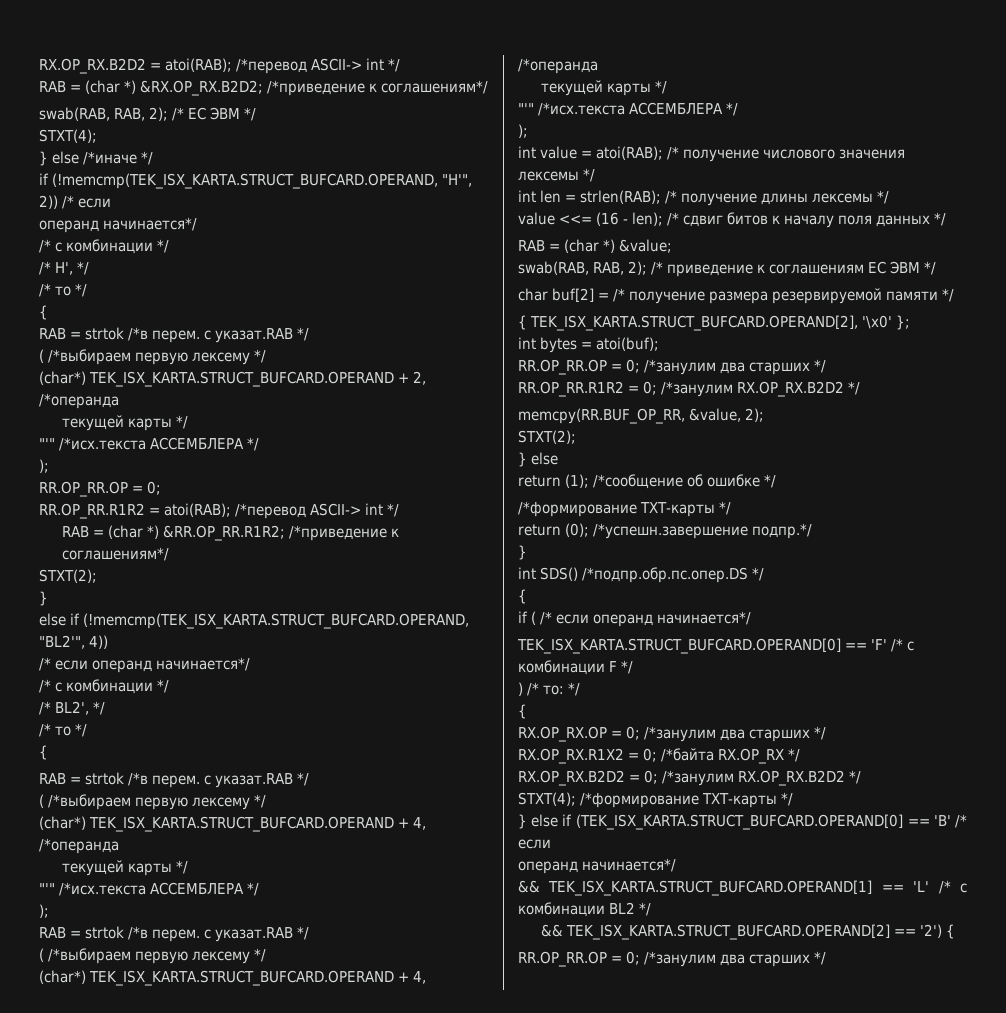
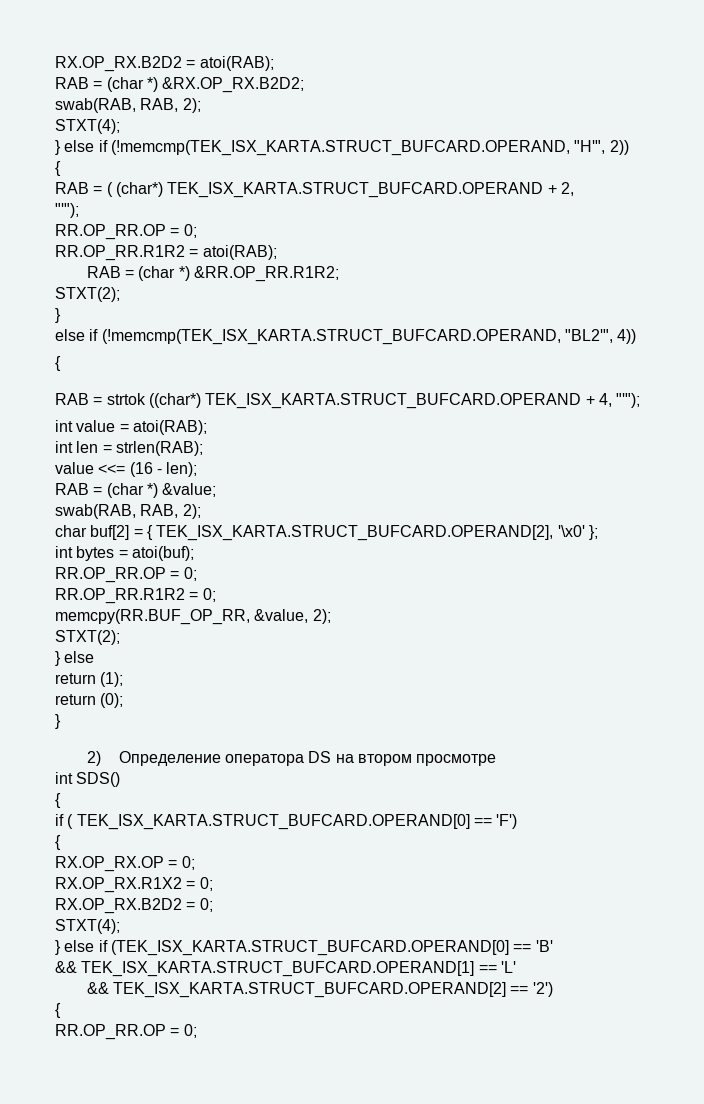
[236,58,400,74] /*перевод ASCII-> int */ -> (274, 63) none
[267,80,488,96] [39,107,256,121] [39,129,97,143] [39,151,153,166] /*приведение к соглашениям*/ // swab(RAB, RAB, 2); /* ЕС ЭВМ */ // STXT(4); // } else /*иначе */ // -> [55,98,201,113] [55,119,120,134] [55,140,95,155] // swab(RAB, RAB, 2); // STXT(4); // } else
[62,195,111,209] [39,217,197,233] [39,239,169,254] [39,261,89,275] [39,283,87,297] [39,305,48,320] [39,327,309,343] [39,349,266,365] [39,371,426,387] [39,393,119,409] [61,415,188,431] [39,437,259,451] [39,459,49,473] /* если // операнд начинается*/ // /* с комбинации */ // /* H', */ // /* то */ // { // RAB = strtok /*в перем. c указат.RAB */ // ( /*выбираем первую лексему */ // (char*) TEK_ISX_KARTA.STRUCT_BUFCARD.OPERAND + 2, /*операнда // текущей карты */ // "'" /*исх.текста АССЕМБЛЕРА */ // ); -> [55,161,61,176] [55,182,574,198] [55,203,79,218] // { // RAB = ( (char*) TEK_ISX_KARTA.STRUCT_BUFCARD.OPERAND + 2, // "'");
[235,503,399,519] /*перевод ASCII-> int */ -> (277, 252) none
[288,525,399,541] [61,547,169,561] /*приведение к соглашениям*/ -> (340, 274) none
[39,657,250,673] [39,679,169,694] [39,701,105,715] [39,723,87,737] [39,745,48,760] [39,772,309,788] [39,794,266,810] [39,816,426,832] [39,838,119,854] [61,860,188,876] [39,882,259,896] [39,904,49,918] [39,926,309,942] [39,948,266,964] [39,970,426,986] [518,58,598,74] [540,80,667,96] [518,102,738,116] [518,124,528,138] [518,146,905,162] [518,168,595,182] /* если операнд начинается*/ // /* с комбинации */ // /* BL2', */ // /* то */ // { // RAB = strtok /*в перем. c указат.RAB */ // ( /*выбираем первую лексему */ // (char*) TEK_ISX_KARTA.STRUCT_BUFCARD.OPERAND + 4, /*операнда // текущей карты */ // "'" /*исх.текста АССЕМБЛЕРА */ // ); // RAB = strtok /*в перем. c указат.RAB */ // ( /*выбираем первую лексему */ // (char*) TEK_ISX_KARTA.STRUCT_BUFCARD.OPERAND + 4, /*операнда // текущей карты */ // "'" /*исх.текста АССЕМБЛЕРА */ // ); // int value = atoi(RAB); /* получение числового значения лексемы */ -> [55,356,61,371] [55,393,641,409] [55,420,207,435] { // RAB = strtok ((char*) TEK_ISX_KARTA.STRUCT_BUFCARD.OPERAND + 4, "'"); // int value = atoi(RAB);
[665,190,889,206] /* получение длины лексемы */ -> (203, 448) none
[667,212,946,228] /* сдвиг битов к началу поля данных */ -> (198, 469) none
[651,261,936,277] [518,288,954,304] /* приведение к соглашениям ЕС ЭВМ */ // char buf[2] = /* получение размера резервируемой памяти */ // -> [55,525,143,540] // char buf[2] =
[644,359,826,375] /*занулим два старших */ -> (197, 574) none
[661,381,860,397] /*занулим RX.OP_RX.B2D2 */ -> (216, 595) none
[593,474,776,489] [518,501,731,517] /*сообщение об ошибке */ // /*формирование TXT-карты */ -> (124, 679) none
[593,523,812,539] [518,545,527,560] /*успешн.завершение подпр.*/ // } -> [55,714,61,729] [86,751,497,766] // } // 2) Определение оператора DS на втором просмотре
[582,567,764,583] /*подпр.обр.пс.опер.DS */ -> (121, 779) none
[540,611,751,627] [517,638,914,654] [518,660,633,675] [518,682,580,696] /* если операнд начинается*/ // TEK_ISX_KARTA.STRUCT_BUFCARD.OPERAND[0] == 'F' /* с комбинации F */ // ) /* то: */ -> [76,814,518,830] TEK_ISX_KARTA.STRUCT_BUFCARD.OPERAND[0] == 'F')
[644,726,826,742] /*занулим два старших */ -> (195, 863) none
[661,748,800,764] /*байта RX.OP_RX */ -> (213, 884) none
[662,770,861,786] [518,792,793,808] /*занулим RX.OP_RX.B2D2 */ // STXT(4); /*формирование TXT-карты */ -> [55,919,120,934] // STXT(4);
[955,814,967,828] [518,839,551,849] [518,858,676,874] /* если // операнд начинается*/ -> (553, 946) none
[938,880,967,894] [518,902,651,917] /* с комбинации BL2 */ -> (516, 967) none
(942, 931) none -> (553, 989) //
[644,951,826,967] /*занулим два старших */ -> (197, 1031) none

